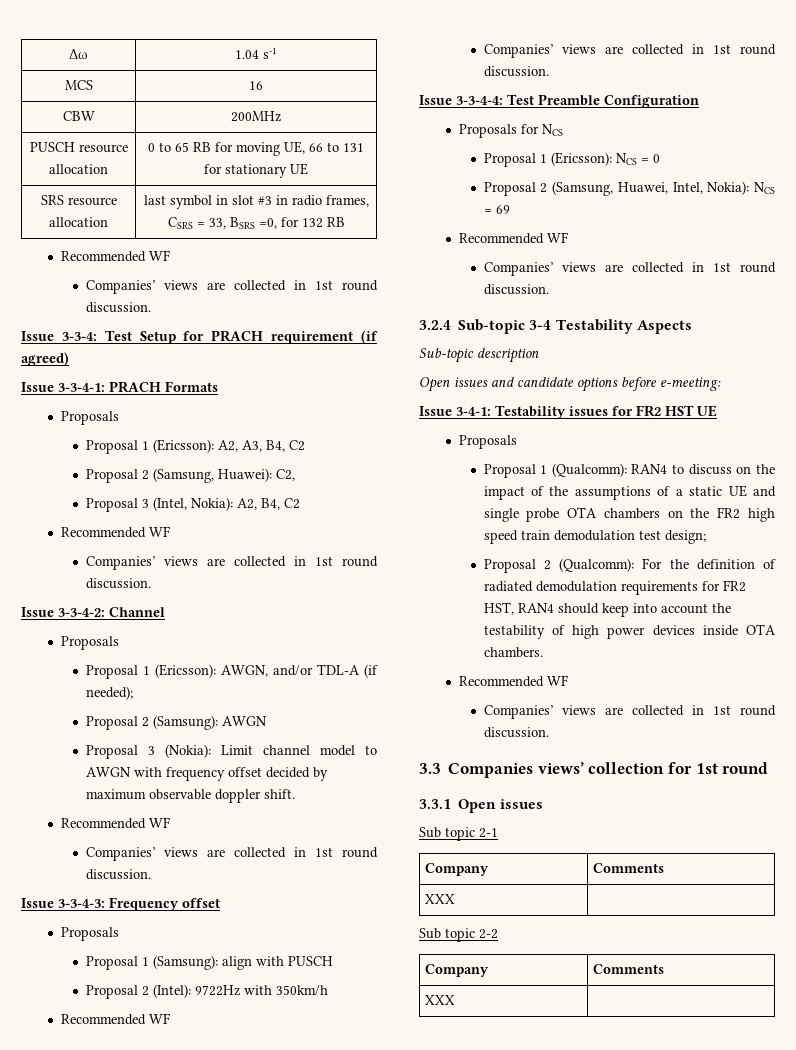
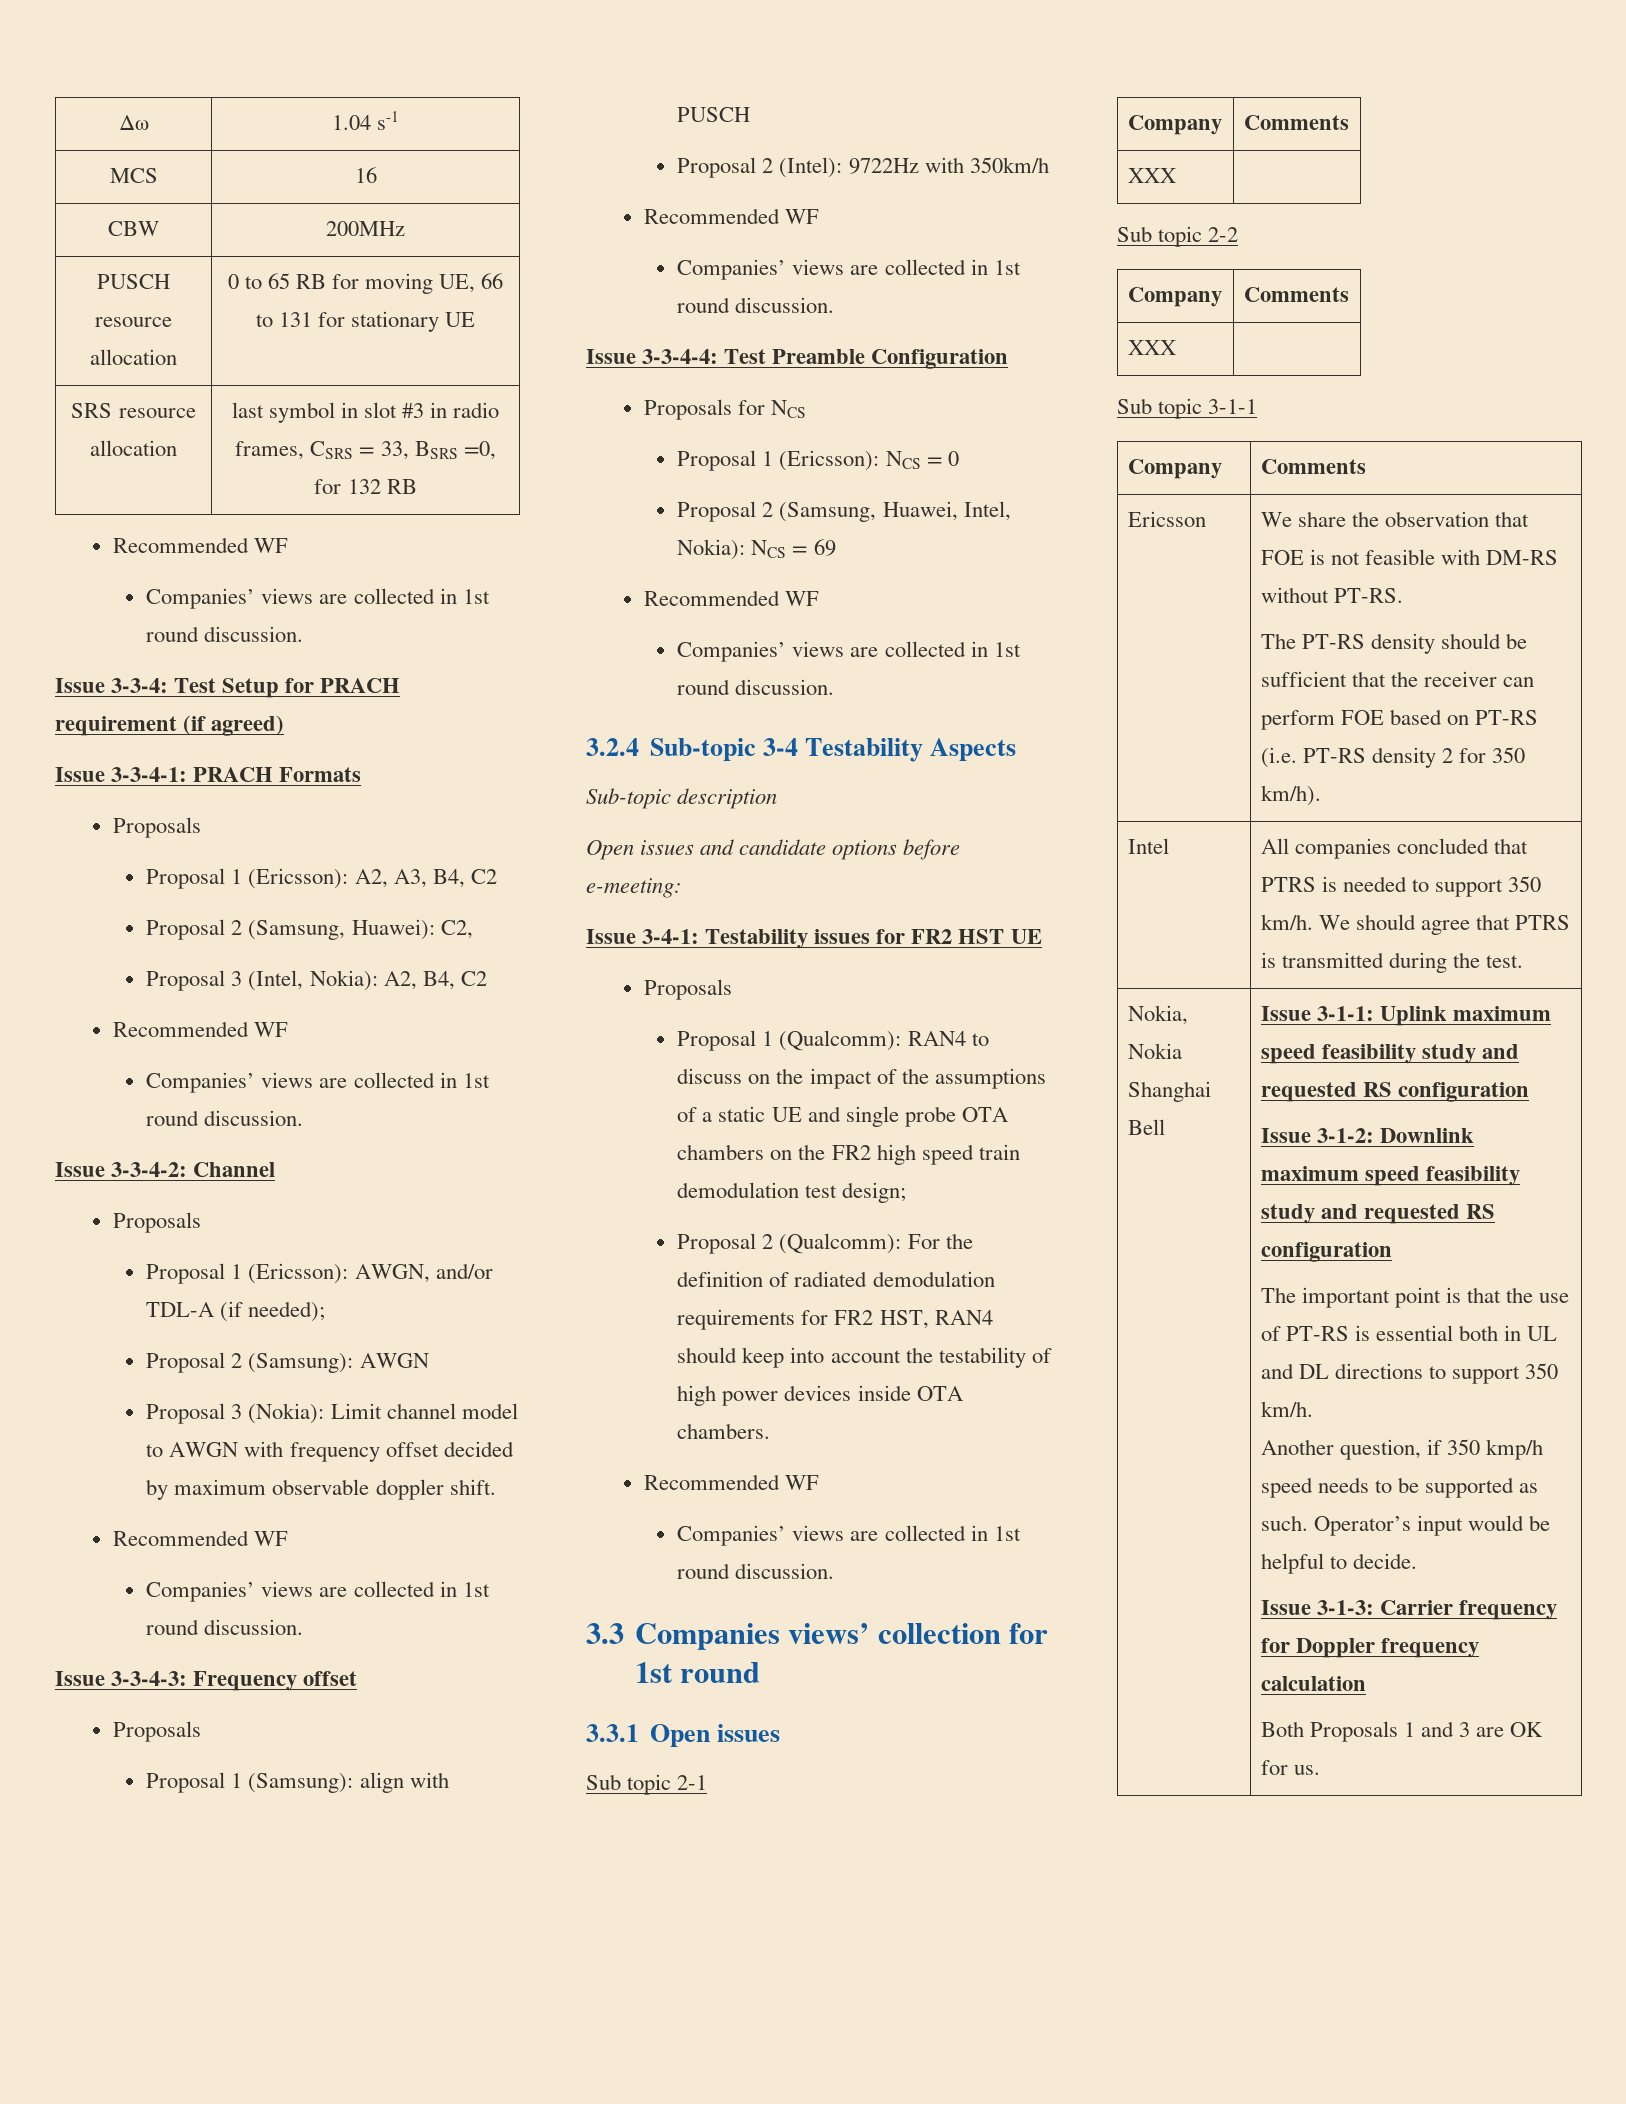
(456, 1000) none -> [1117,398,1258,419] [1127,459,1222,479] [1260,459,1366,474] [1127,511,1206,527] [1260,511,1530,527] [1260,549,1559,565] [1260,587,1403,603] [1260,633,1528,654] [1260,671,1535,687] [1260,709,1539,730] [1260,747,1526,768] [1260,785,1321,806] [1127,838,1169,854] [1260,838,1528,859] [1260,876,1542,897] [1260,914,1571,935] [1260,952,1524,973] [1127,1005,1188,1025] [1127,1043,1182,1059] [1127,1081,1211,1102] [1127,1119,1165,1135] [1260,1006,1551,1026] [1260,1044,1519,1064] [1260,1082,1529,1102] [1260,1128,1474,1143] [1260,1166,1520,1186] [1260,1204,1495,1224] [1260,1242,1392,1262] [1260,1287,1570,1308] [1260,1325,1558,1341] [1260,1363,1559,1384] [1260,1401,1313,1417] [1260,1439,1544,1460] [1260,1477,1539,1498] [1260,1515,1551,1536] [1260,1553,1417,1574] [1260,1600,1557,1620] [1260,1638,1479,1658] [1260,1676,1366,1691] [1260,1721,1544,1742] [1260,1760,1320,1775] // Sub topic 3-1-1 // Company | Comments // Ericsson | We share the observation that FOE is not feasible with DM-RS without PT-RS. // The PT-RS density should be sufficient that the receiver can perform FOE based on PT-RS (i.e. PT-RS density 2 for 350 km/h). // Intel | All companies concluded that PTRS is needed to support 350 km/h. We should agree that PTRS is transmitted during the test. // Nokia, Nokia Shanghai Bell | Issue 3-1-1: Uplink maximum speed feasibility study and requested RS configuration // Issue 3-1-2: Downlink maximum speed feasibility study and requested RS configuration // The important point is that the use of PT-RS is essential both in UL and DL directions to support 350 km/h. // Another question, if 350 kmp/h speed needs to be supported as such. Operator’s input would be helpful to decide. // Issue 3-1-3: Carrier frequency for Doppler frequency calculation // Both Proposals 1 and 3 are OK for us.

